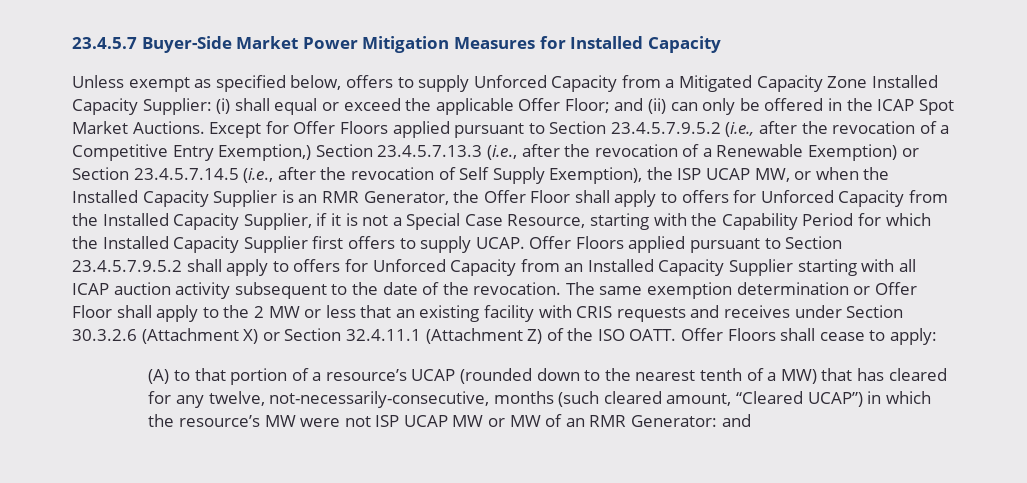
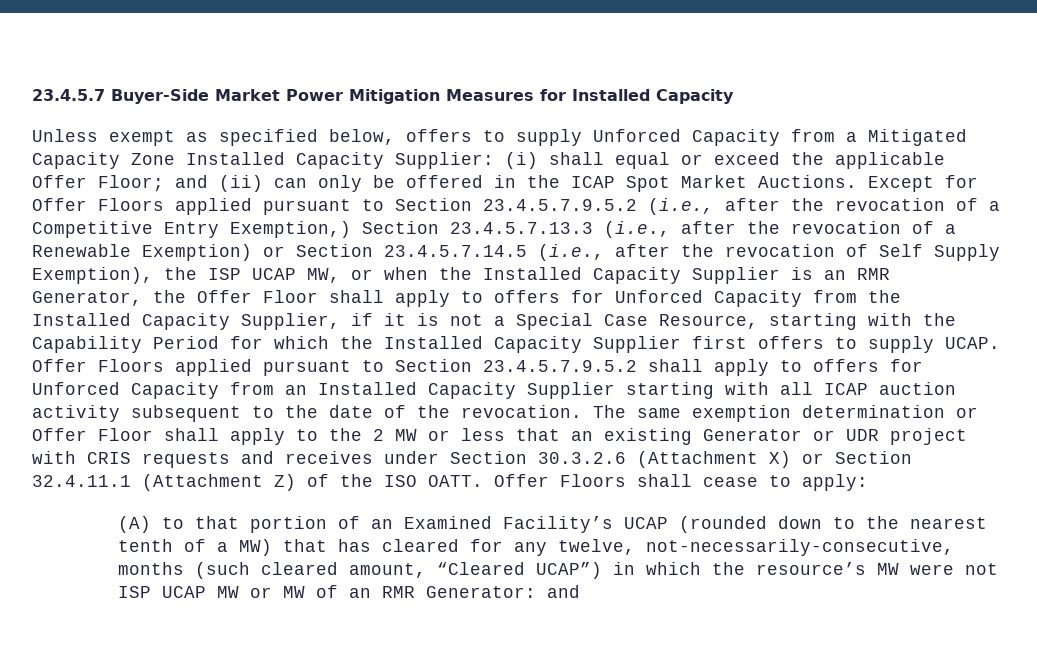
[484,305,535,322] facility -> [703,428,967,445] Generator or UDR project
[312,369,407,381] a resource’s -> [371,516,614,533] an Examined Facility’s

